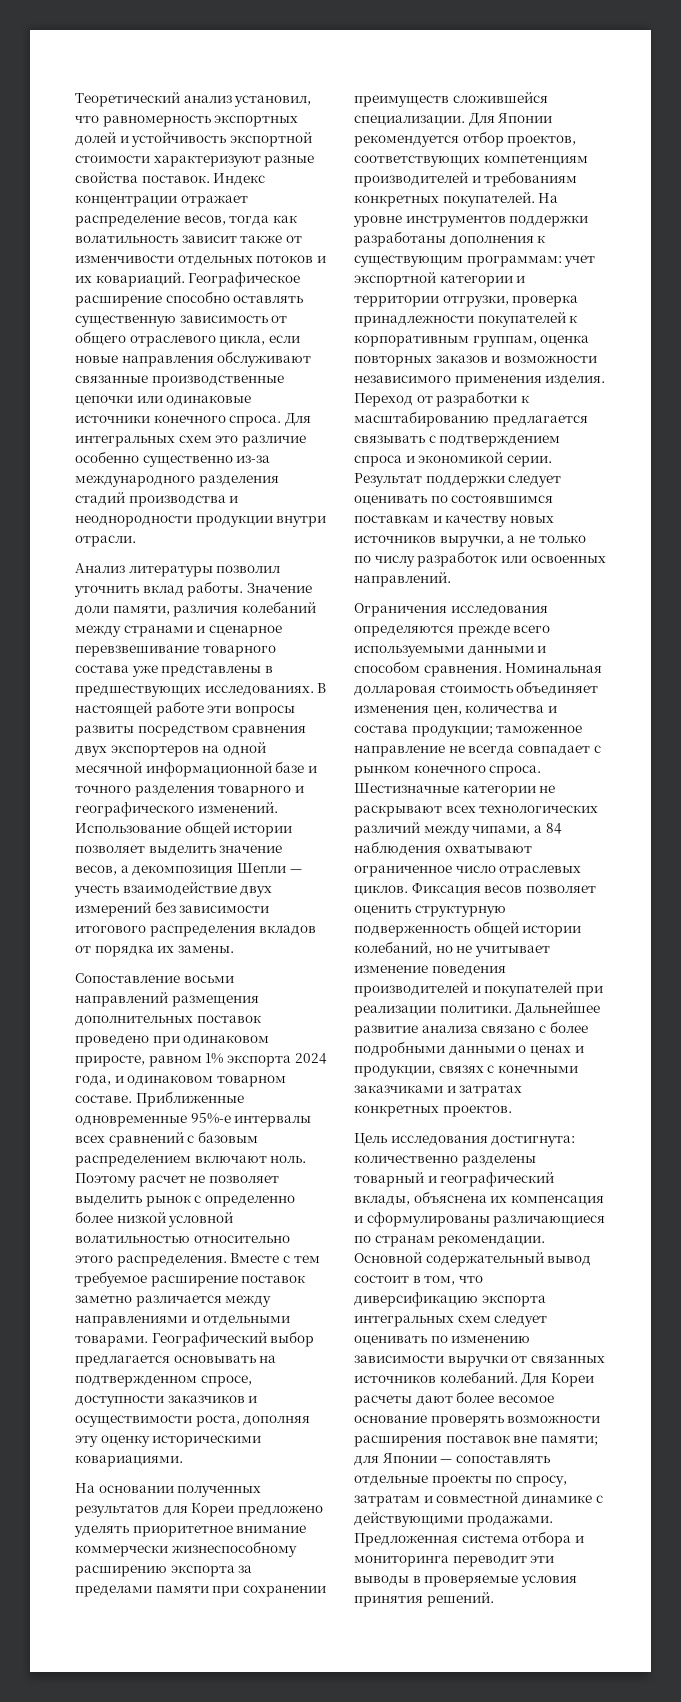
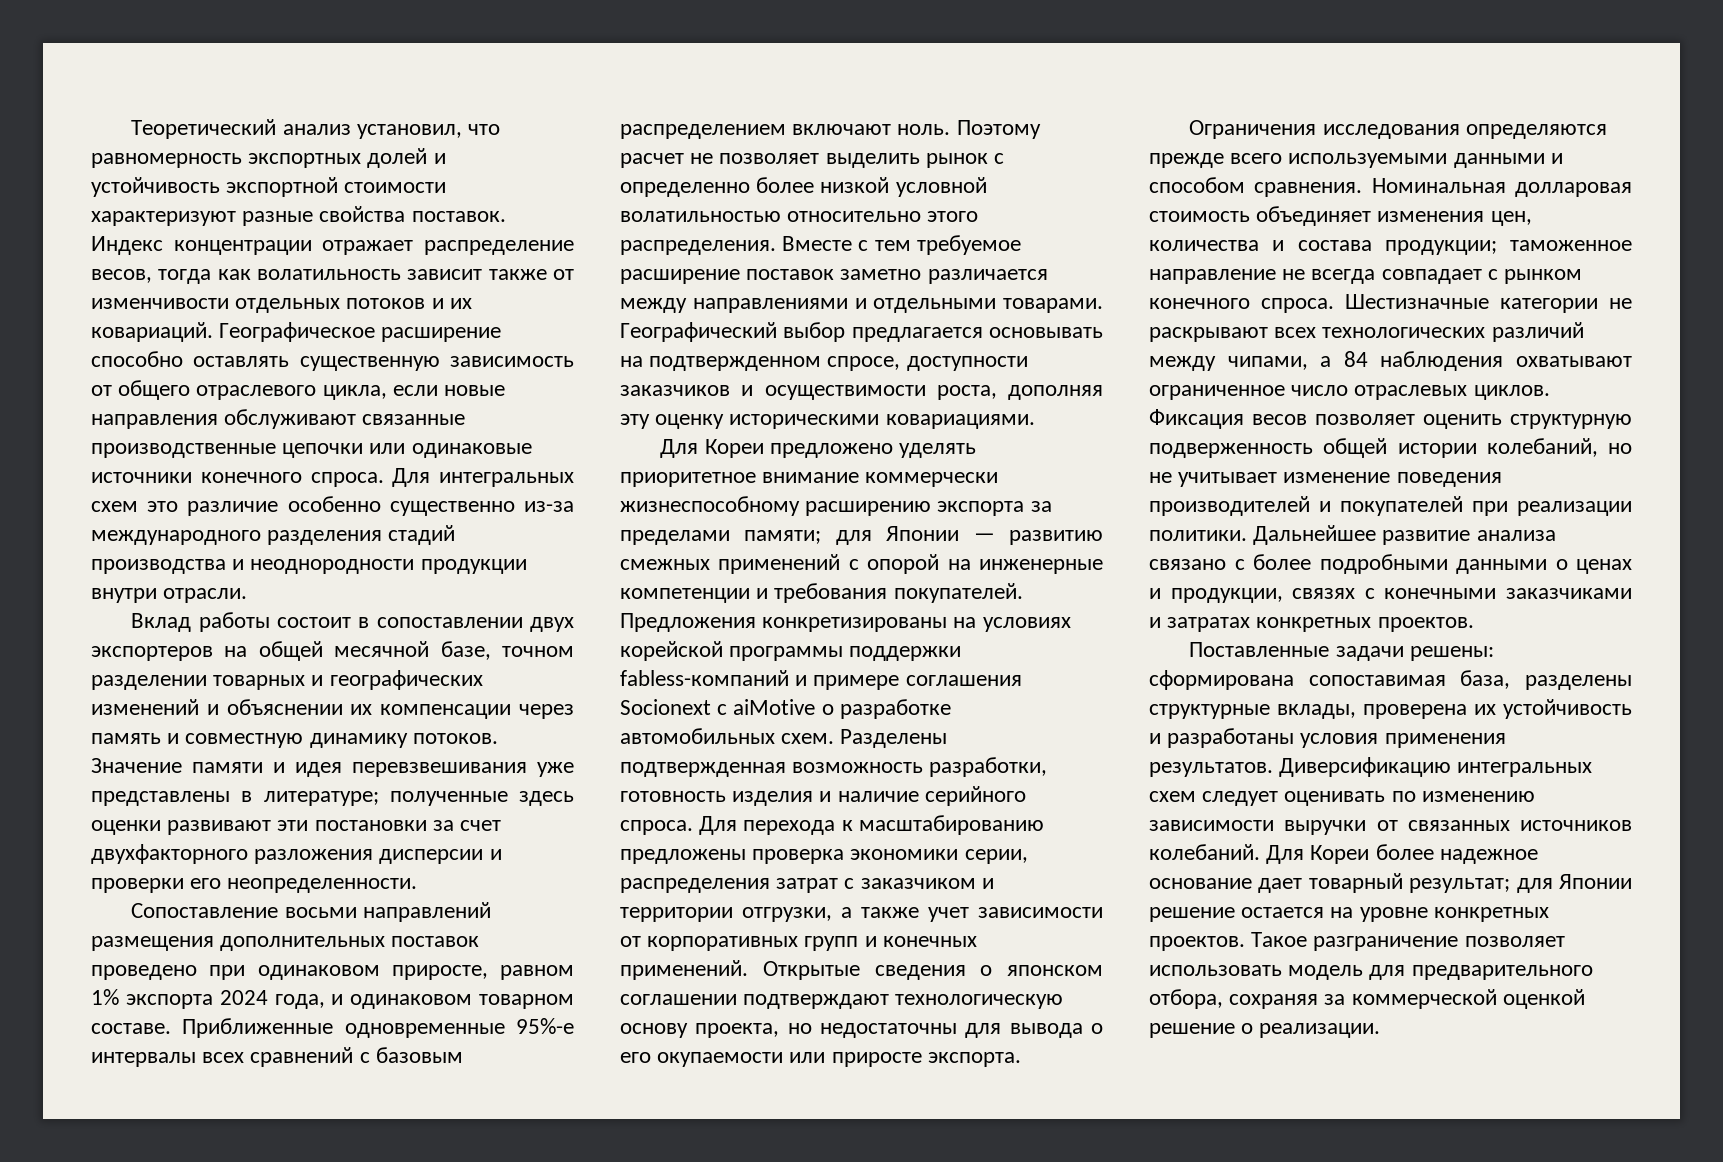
[75,563,281,577] [74,581,312,597] [75,601,316,617] [75,625,282,637] [75,645,276,657] [75,665,273,677] [75,683,327,697] [75,701,295,717] [75,725,307,737] [75,742,266,757] [75,761,317,777] [75,785,304,797] [75,802,278,817] [75,821,293,837] [75,845,283,856] [75,863,302,876] [74,882,273,897] [75,901,270,917] [75,925,317,937] [75,945,234,957] Анализ литературы позволил уточнить вклад работы. Значение доли памяти, различия колебаний между странами и сценарное перевзвешивание товарного состава уже представлены в предшествующих исследованиях. В настоящей работе эти вопросы развиты посредством сравнения двух экспортеров на одной месячной информационной базе и точного разделения товарного и географического изменений. Использование общей истории позволяет выделить значение весов, а декомпозиция Шепли — учесть взаимодействие двух измерений без зависимости итогового распределения вкладов от порядка их замены. -> [131,612,574,632] [91,641,574,661] [91,670,483,690] [91,699,574,719] [91,733,498,748] [91,758,574,777] [91,791,574,806] [91,820,502,835] [91,844,502,864] [91,878,418,893] Вклад работы состоит в сопоставлении двух экспортеров на общей месячной базе, точном разделении товарных и географических изменений и объяснении их компенсации через память и совместную динамику потоков. Значение памяти и идея перевзвешивания уже представлены в литературе; полученные здесь оценки развивают эти постановки за счет двухфакторного разложения дисперсии и проверки его неопределенности.
[75,1483,262,1497] [75,1505,188,1517] На основании полученных результатов для -> [660,439,699,458] Для
[155,1585,326,1597] [354,92,548,107] [354,113,553,126] [354,131,577,147] [354,155,588,167] [354,171,578,187] [354,192,559,207] [353,215,589,227] [354,231,546,247] [354,255,596,267] [354,272,526,287] [354,295,579,307] [354,312,578,327] [354,335,590,347] [354,355,597,367] [354,375,606,387] [354,391,529,407] [354,411,588,427] [354,435,561,447] [354,452,552,467] [354,473,562,487] [354,495,554,506] [354,515,554,527] [354,535,586,547] [354,551,606,567] [354,572,451,587] памяти при сохранении преимуществ сложившейся специализации. Для Японии рекомендуется отбор проектов, соответствующих компетенциям производителей и требованиям конкретных покупателей. На уровне инструментов поддержки разработаны дополнения к существующим программам: учет экспортной категории и территории отгрузки, проверка принадлежности покупателей к корпоративным группам, оценка повторных заказов и возможности независимого применения изделия. Переход от разработки к масштабированию предлагается связывать с подтверждением спроса и экономикой серии. Результат поддержки следует оценивать по состоявшимся поставкам и качеству новых источников выручки, а не только по числу разработок или освоенных направлений. -> [744,526,1103,545] [620,554,1103,574] [620,583,1023,603] [620,613,1071,632] [620,641,962,661] [620,670,1022,690] [620,699,951,719] [620,728,948,748] [620,757,1048,777] [620,786,1026,806] [620,815,1044,835] [620,849,1028,864] [620,878,994,893] [620,907,1103,922] [620,936,977,951] [620,960,1103,980] [620,994,1064,1009] [620,1023,1103,1038] [620,1052,1021,1067] памяти; для Японии — развитию смежных применений с опорой на инженерные компетенции и требования покупателей. Предложения конкретизированы на условиях корейской программы поддержки fabless-компаний и примере соглашения Socionext с aiMotive о разработке автомобильных схем. Разделены подтвержденная возможность разработки, готовность изделия и наличие серийного спроса. Для перехода к масштабированию предложены проверка экономики серии, распределения затрат с заказчиком и территории отгрузки, а также учет зависимости от корпоративных групп и конечных применений. Открытые сведения о японском соглашении подтверждают технологическую основу проекта, но недостаточны для вывода о его окупаемости или приросте экспорта.
[354,1133,576,1147] [354,1155,536,1167] [354,1172,555,1187] [354,1191,604,1206] [354,1212,606,1227] [354,1235,546,1247] [354,1252,592,1267] [354,1275,483,1285] [354,1292,546,1307] Цель исследования достигнута: количественно разделены товарный и географический вклады, объяснена их компенсация и сформулированы различающиеся по странам рекомендации. Основной содержательный вывод состоит в том, что диверсификацию экспорта -> [1189,642,1494,661] [1149,670,1632,690] [1149,699,1632,719] [1149,728,1506,748] [1149,757,1452,777] Поставленные задачи решены: сформирована сопоставимая база, разделены структурные вклады, проверена их устойчивость и разработаны условия применения результатов. Диверсификацию
[354,1391,554,1407] [354,1415,601,1427] [354,1435,598,1447] [354,1453,550,1466] [354,1475,567,1487] [354,1492,603,1507] [354,1512,553,1527] [354,1531,584,1547] [354,1555,555,1567] [354,1575,577,1587] [354,1592,494,1607] расчеты дают более весомое основание проверять возможности расширения поставок вне памяти; для Японии — сопоставлять отдельные проекты по спросу, затратам и совместной динамике с действующими продажами. Предложенная система отбора и мониторинга переводит эти выводы в проверяемые условия принятия решений. -> [1375,844,1538,864] [1149,873,1632,893] [1149,907,1549,922] [1149,932,1565,951] [1149,965,1593,980] [1149,989,1585,1009] [1149,1023,1381,1038] более надежное основание дает товарный результат; для Японии решение остается на уровне конкретных проектов. Такое разграничение позволяет использовать модель для предварительного отбора, сохраняя за коммерческой оценкой решение о реализации.

